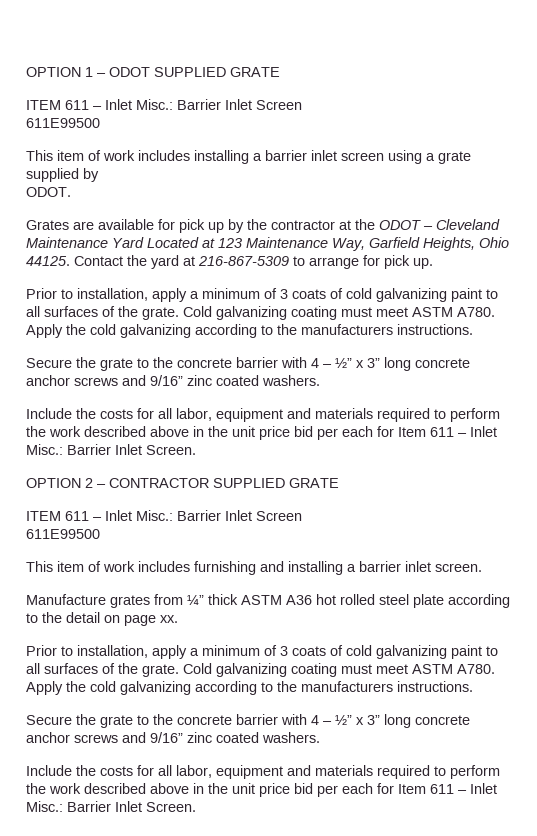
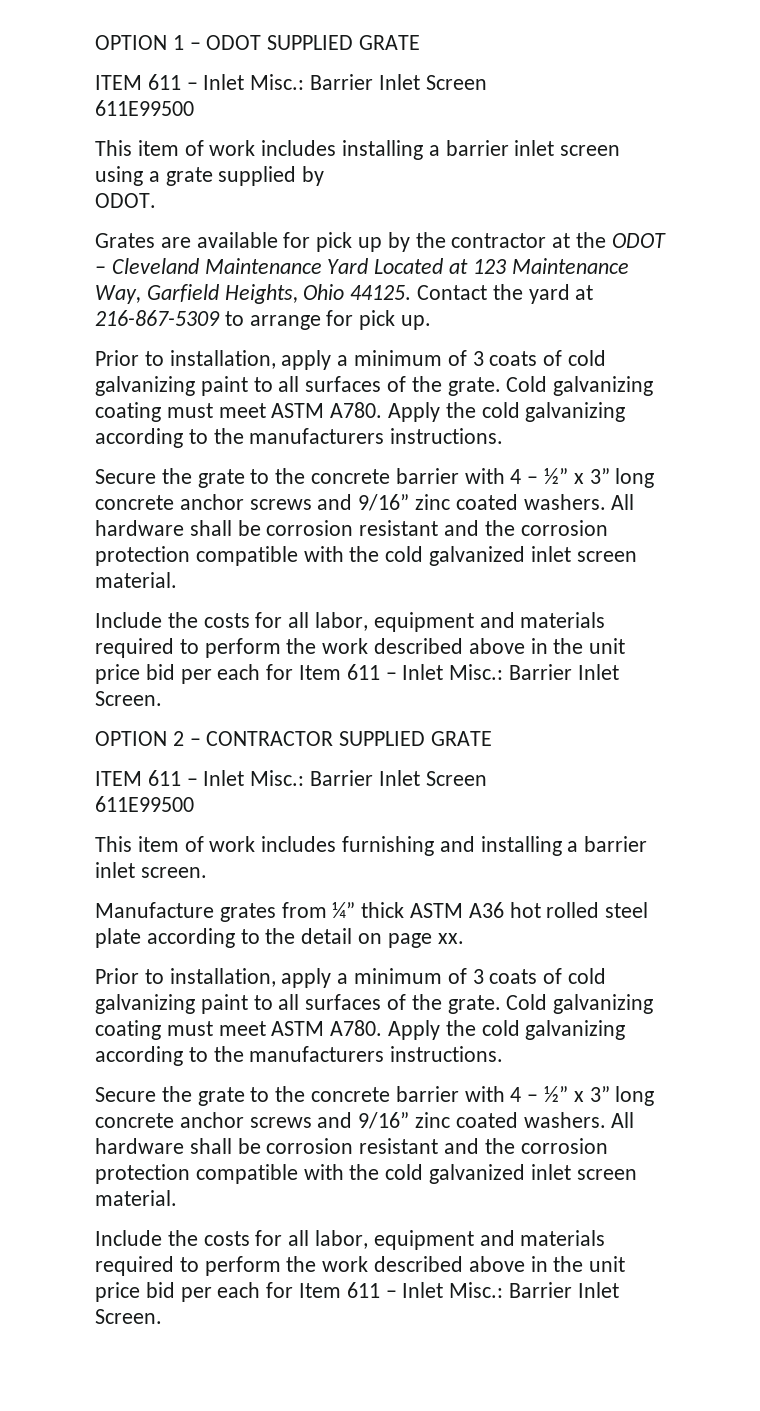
(320, 380) none -> [611,494,635,510] [95,520,608,536] [95,546,637,566] [95,572,177,588] All hardware shall be corrosion resistant and the corrosion protection compatible with the cold galvanized inlet screen material.
(320, 737) none -> [611,1112,635,1128] [95,1138,608,1154] [95,1164,637,1184] [95,1190,177,1206] All hardware shall be corrosion resistant and the corrosion protection compatible with the cold galvanized inlet screen material.

